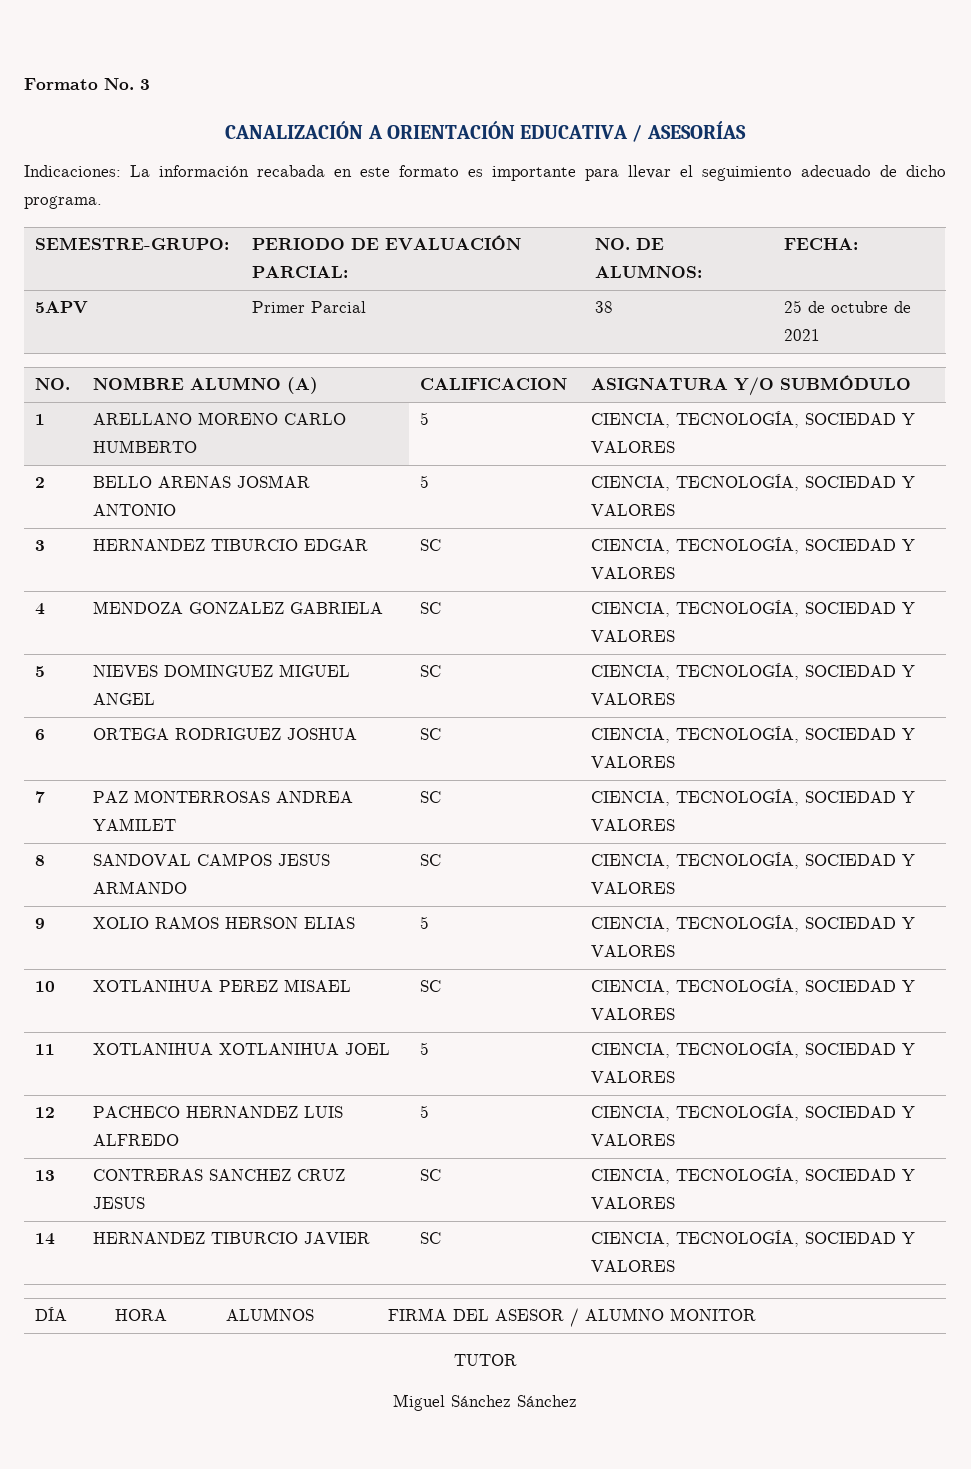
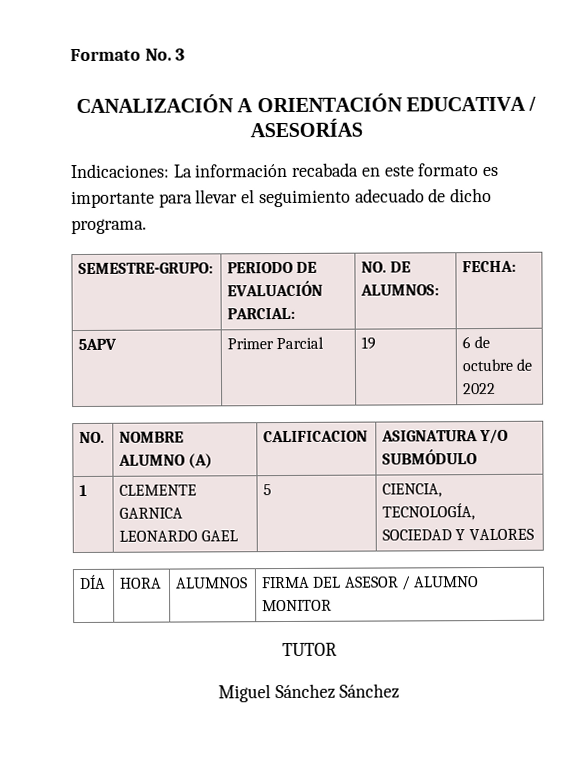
[595,301,614,313] [784,300,803,313] 38 | 25 -> [361,336,377,350] [462,336,472,349] 19 | 6
[784,329,821,341] 2021 -> [463,382,497,395] 2022
[93,412,347,425] [93,440,198,453] [420,412,430,425] [591,411,916,428] [591,441,676,453] [35,477,46,488] [93,475,311,488] [93,504,177,516] [420,475,430,488] [591,474,916,491] [591,504,676,516] [35,540,46,551] [93,539,369,551] [420,539,442,551] [591,537,916,554] [591,567,676,579] [35,603,46,615] [93,601,384,614] [420,602,442,614] [591,600,916,617] [591,630,676,642] [35,666,46,677] [93,664,351,677] [93,693,156,705] [420,665,442,677] [591,663,916,680] [591,693,676,705] [35,729,46,740] [93,728,358,740] [420,728,442,740] [591,726,916,743] [591,756,676,768] [35,791,46,803] [93,790,354,803] [93,818,177,831] [420,791,442,803] [591,789,916,806] [591,819,676,831] [35,855,46,866] [93,853,331,866] [93,881,188,894] [420,854,442,866] [591,852,916,869] [591,882,676,894] [35,918,46,929] [93,916,356,929] [420,916,430,929] [591,915,916,932] [591,945,676,957] [35,981,56,992] [93,979,352,992] [420,980,442,992] [591,978,916,995] [591,1008,676,1020] [35,1044,56,1055] [93,1043,391,1055] [420,1042,430,1055] [591,1041,916,1058] [591,1071,676,1083] [35,1107,56,1118] [93,1106,344,1118] [93,1134,180,1146] [420,1105,430,1118] [591,1104,916,1121] [591,1134,676,1146] [35,1170,56,1181] [93,1169,346,1181] [93,1197,146,1209] [420,1169,442,1181] [591,1167,916,1184] [591,1197,676,1209] [35,1233,56,1245] [93,1232,371,1244] [420,1232,442,1244] [591,1230,916,1247] [591,1260,676,1272] ARELLANO MORENO CARLO HUMBERTO | 5 | CIENCIA, TECNOLOGÍA, SOCIEDAD Y VALORES // 2 | BELLO ARENAS JOSMAR ANTONIO | 5 | CIENCIA, TECNOLOGÍA, SOCIEDAD Y VALORES // 3 | HERNANDEZ TIBURCIO EDGAR | SC | CIENCIA, TECNOLOGÍA, SOCIEDAD Y VALORES // 4 | MENDOZA GONZALEZ GABRIELA | SC | CIENCIA, TECNOLOGÍA, SOCIEDAD Y VALORES // 5 | NIEVES DOMINGUEZ MIGUEL ANGEL | SC | CIENCIA, TECNOLOGÍA, SOCIEDAD Y VALORES // 6 | ORTEGA RODRIGUEZ JOSHUA | SC | CIENCIA, TECNOLOGÍA, SOCIEDAD Y VALORES // 7 | PAZ MONTERROSAS ANDREA YAMILET | SC | CIENCIA, TECNOLOGÍA, SOCIEDAD Y VALORES // 8 | SANDOVAL CAMPOS JESUS ARMANDO | SC | CIENCIA, TECNOLOGÍA, SOCIEDAD Y VALORES // 9 | XOLIO RAMOS HERSON ELIAS | 5 | CIENCIA, TECNOLOGÍA, SOCIEDAD Y VALORES // 10 | XOTLANIHUA PEREZ MISAEL | SC | CIENCIA, TECNOLOGÍA, SOCIEDAD Y VALORES // 11 | XOTLANIHUA XOTLANIHUA JOEL | 5 | CIENCIA, TECNOLOGÍA, SOCIEDAD Y VALORES // 12 | PACHECO HERNANDEZ LUIS ALFREDO | 5 | CIENCIA, TECNOLOGÍA, SOCIEDAD Y VALORES // 13 | CONTRERAS SANCHEZ CRUZ JESUS | SC | CIENCIA, TECNOLOGÍA, SOCIEDAD Y VALORES // 14 | HERNANDEZ TIBURCIO JAVIER | SC | CIENCIA, TECNOLOGÍA, SOCIEDAD Y VALORES -> [119,484,198,496] [119,507,184,519] [119,530,239,542] [263,484,273,496] [382,483,443,498] [382,503,476,521] [382,528,534,541] CLEMENTE GARNICA LEONARDO GAEL | 5 | CIENCIA, TECNOLOGÍA, SOCIEDAD Y VALORES

